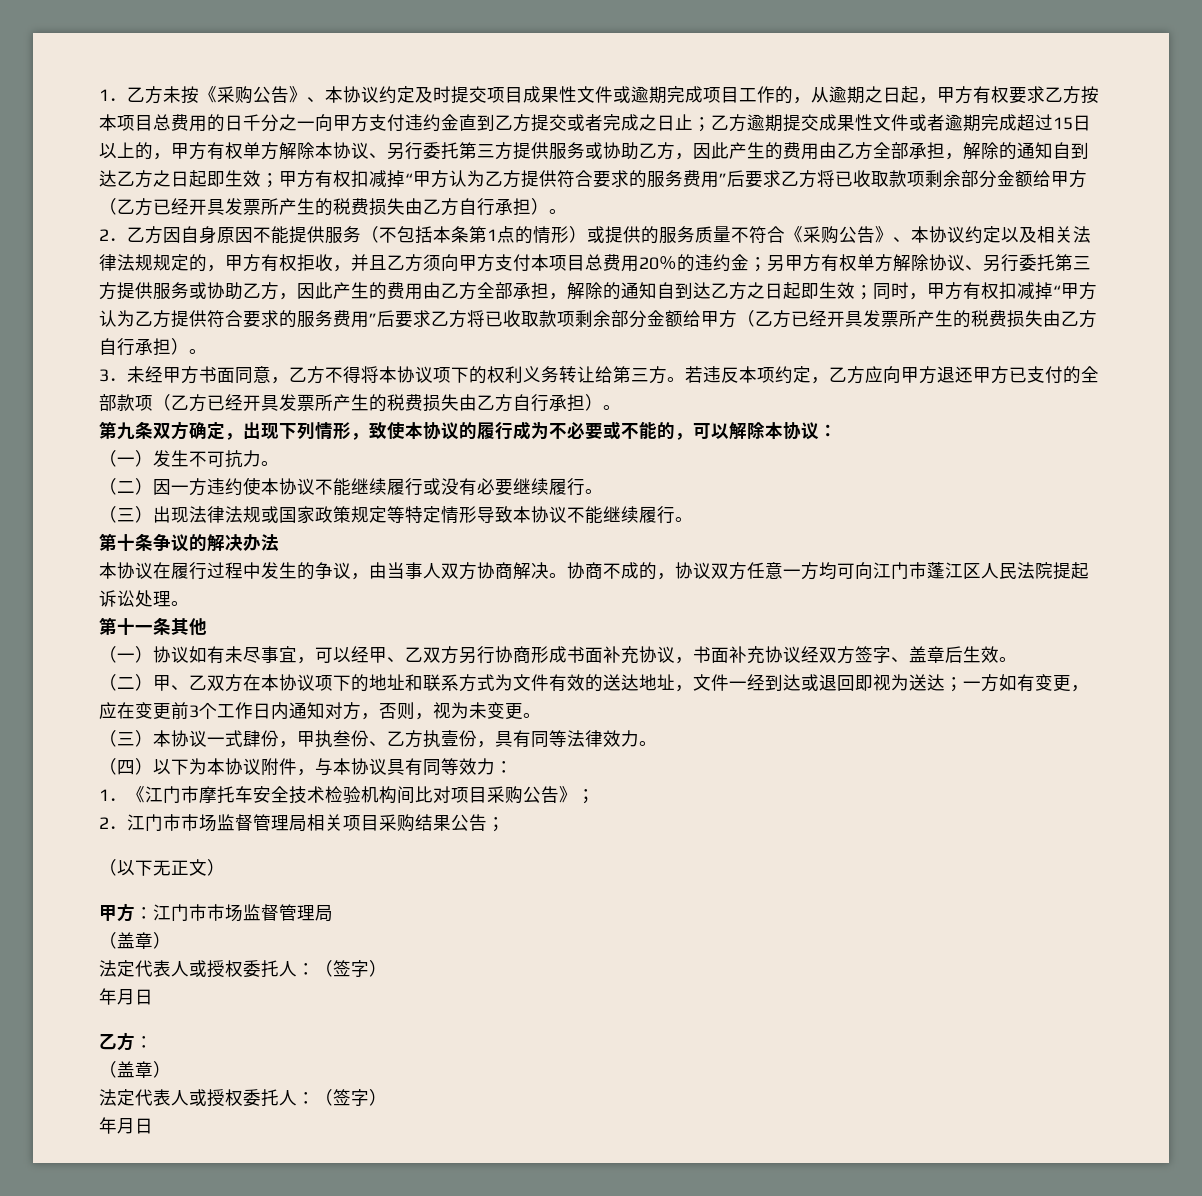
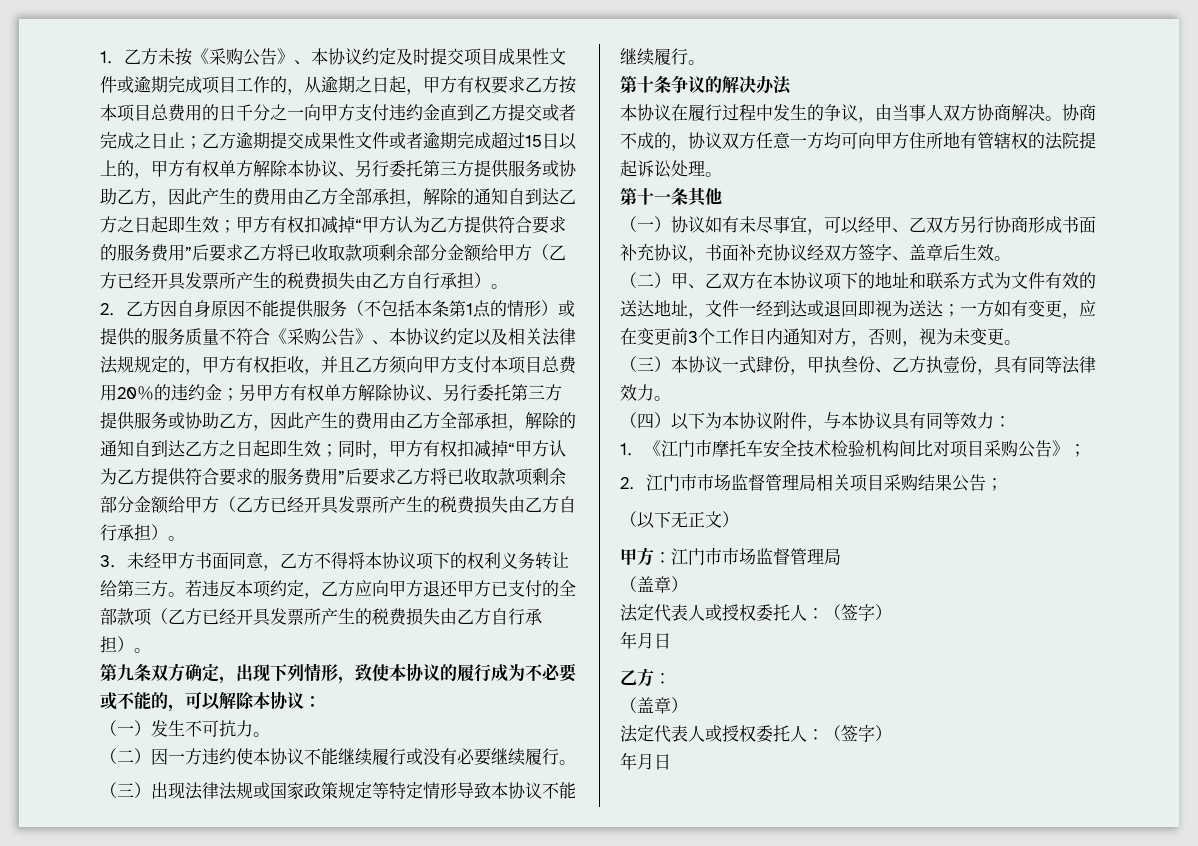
[873,562,1017,580] 江门市蓬江区人民 -> [875,132,1045,149] 甲方住所地有管辖权的

